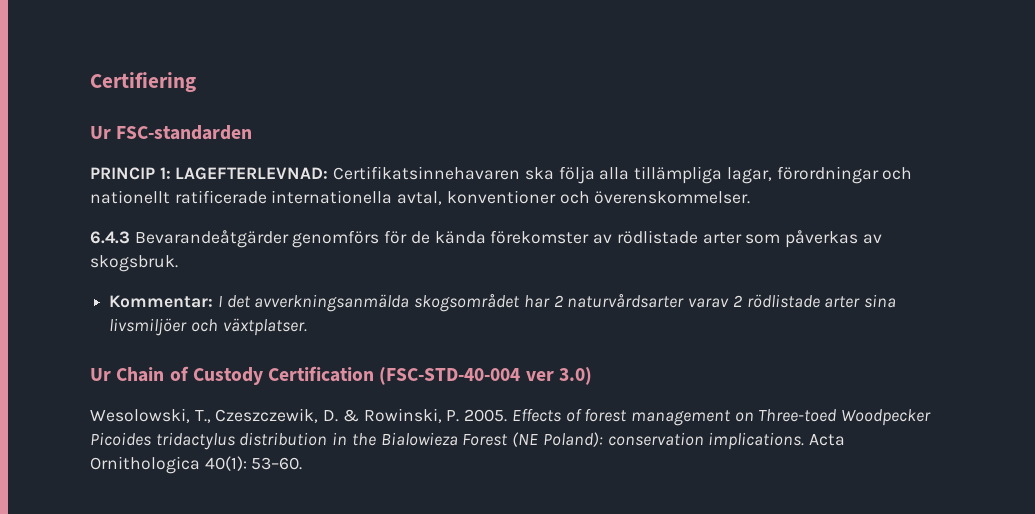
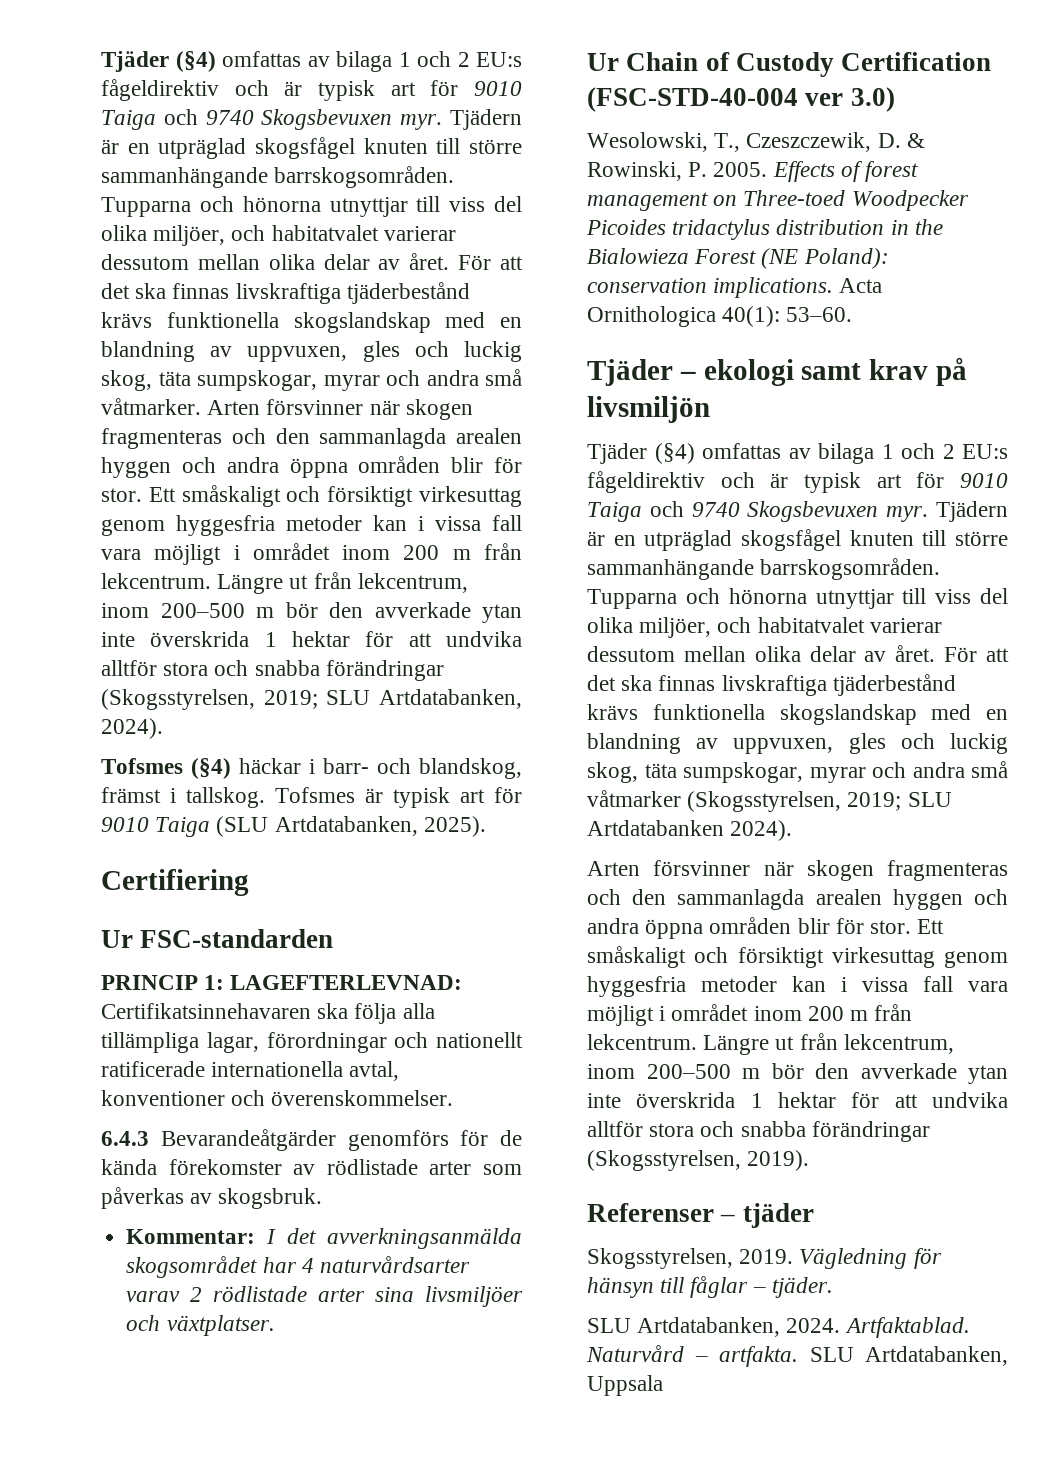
(90, 82) none -> [101,51,522,72] [101,79,522,101] [101,109,522,130] [101,137,522,159] [101,166,455,188] [101,196,522,217] [101,225,456,246] [101,253,523,270] [101,282,470,304] [101,312,522,333] [101,341,522,362] [101,369,522,391] [101,398,473,420] [101,428,522,449] [101,456,522,478] [101,485,522,507] [101,515,522,536] [101,543,522,565] [101,572,468,594] [101,602,522,623] [101,631,522,647] [101,660,444,681] [101,689,522,710] [101,718,163,739] [101,758,522,779] [101,787,522,808] [101,816,486,837] Tjäder (§4) omfattas av bilaga 1 och 2 EU:s fågeldirektiv och är typisk art för 9010 Taiga och 9740 Skogsbevuxen myr. Tjädern är en utpräglad skogsfågel knuten till större sammanhängande barrskogsområden. Tupparna och hönorna utnyttjar till viss del olika miljöer, och habitatvalet varierar dessutom mellan olika delar av året. För att det ska finnas livskraftiga tjäderbestånd krävs funktionella skogslandskap med en blandning av uppvuxen, gles och luckig skog, täta sumpskogar, myrar och andra små våtmarker. Arten försvinner när skogen fragmenteras och den sammanlagda arealen hyggen och andra öppna områden blir för stor. Ett småskaligt och försiktigt virkesuttag genom hyggesfria metoder kan i vissa fall vara möjligt i området inom 200 m från lekcentrum. Längre ut från lekcentrum, inom 200–500 m bör den avverkade ytan inte överskrida 1 hektar för att undvika alltför stora och snabba förändringar (Skogsstyrelsen, 2019; SLU Artdatabanken, 2024). // Tofsmes (§4) häckar i barr- och blandskog, främst i tallskog. Tofsmes är typisk art för 9010 Taiga (SLU Artdatabanken, 2025). //
[553,295,563,307] 2 -> [301,1258,314,1273] 4
(303, 463) none -> [587,357,968,386] [587,396,710,423] [587,443,1008,464] [587,471,1008,493] [587,501,1008,522] [587,529,1008,551] [587,558,941,580] [587,588,1008,609] [587,617,942,638] [587,645,1009,662] [587,674,956,696] [587,704,1008,725] [587,733,1008,754] [587,761,1008,783] [587,790,952,812] [587,820,793,841] [587,860,1008,881] [587,889,1008,910] [587,917,945,939] [587,946,1008,968] [587,976,1008,997] [587,1004,913,1026] [587,1033,954,1055] [587,1063,1008,1084] [587,1092,1008,1108] [587,1121,930,1142] [587,1150,810,1171] [587,1203,814,1228] [587,1248,942,1269] [587,1276,833,1298] [587,1317,970,1338] [586,1345,1008,1367] [587,1375,663,1396] // Tjäder – ekologi samt krav på livsmiljön // Tjäder (§4) omfattas av bilaga 1 och 2 EU:s fågeldirektiv och är typisk art för 9010 Taiga och 9740 Skogsbevuxen myr. Tjädern är en utpräglad skogsfågel knuten till större sammanhängande barrskogsområden. Tupparna och hönorna utnyttjar till viss del olika miljöer, och habitatvalet varierar dessutom mellan olika delar av året. För att det ska finnas livskraftiga tjäderbestånd krävs funktionella skogslandskap med en blandning av uppvuxen, gles och luckig skog, täta sumpskogar, myrar och andra små våtmarker (Skogsstyrelsen, 2019; SLU Artdatabanken 2024). // Arten försvinner när skogen fragmenteras och den sammanlagda arealen hyggen och andra öppna områden blir för stor. Ett småskaligt och försiktigt virkesuttag genom hyggesfria metoder kan i vissa fall vara möjligt i området inom 200 m från lekcentrum. Längre ut från lekcentrum, inom 200–500 m bör den avverkade ytan inte överskrida 1 hektar för att undvika alltför stora och snabba förändringar (Skogsstyrelsen, 2019). // Referenser – tjäder // Skogsstyrelsen, 2019. Vägledning för hänsyn till fåglar – tjäder. // SLU Artdatabanken, 2024. Artfaktablad. Naturvård – artfakta. SLU Artdatabanken, Uppsala

